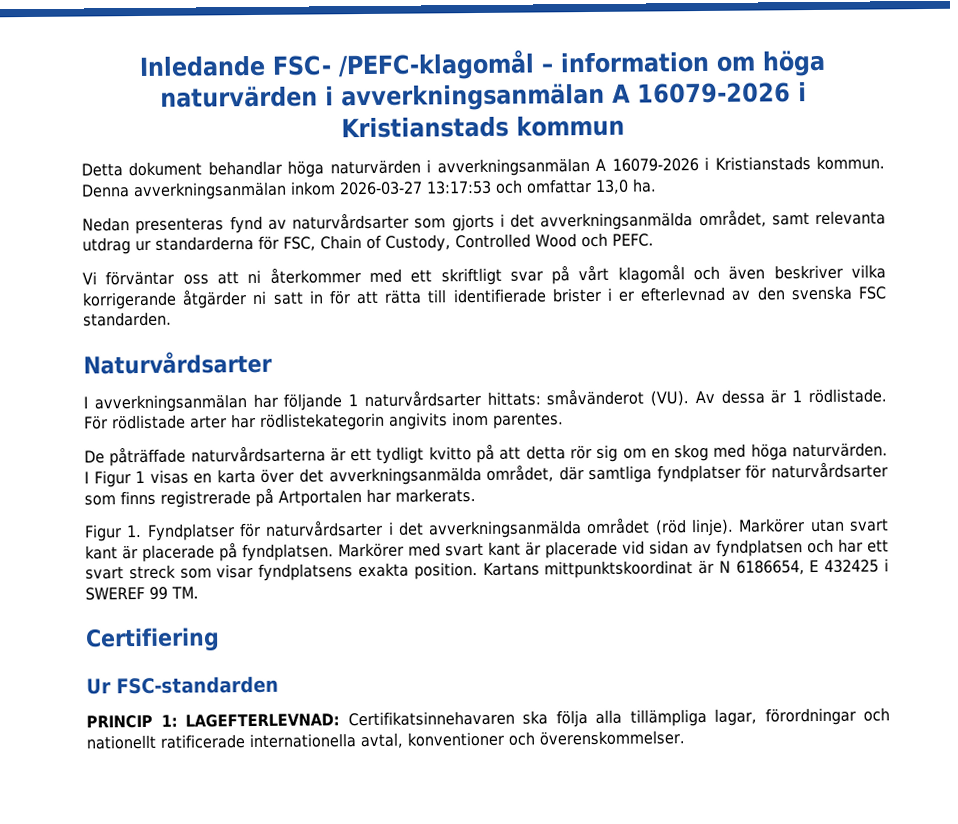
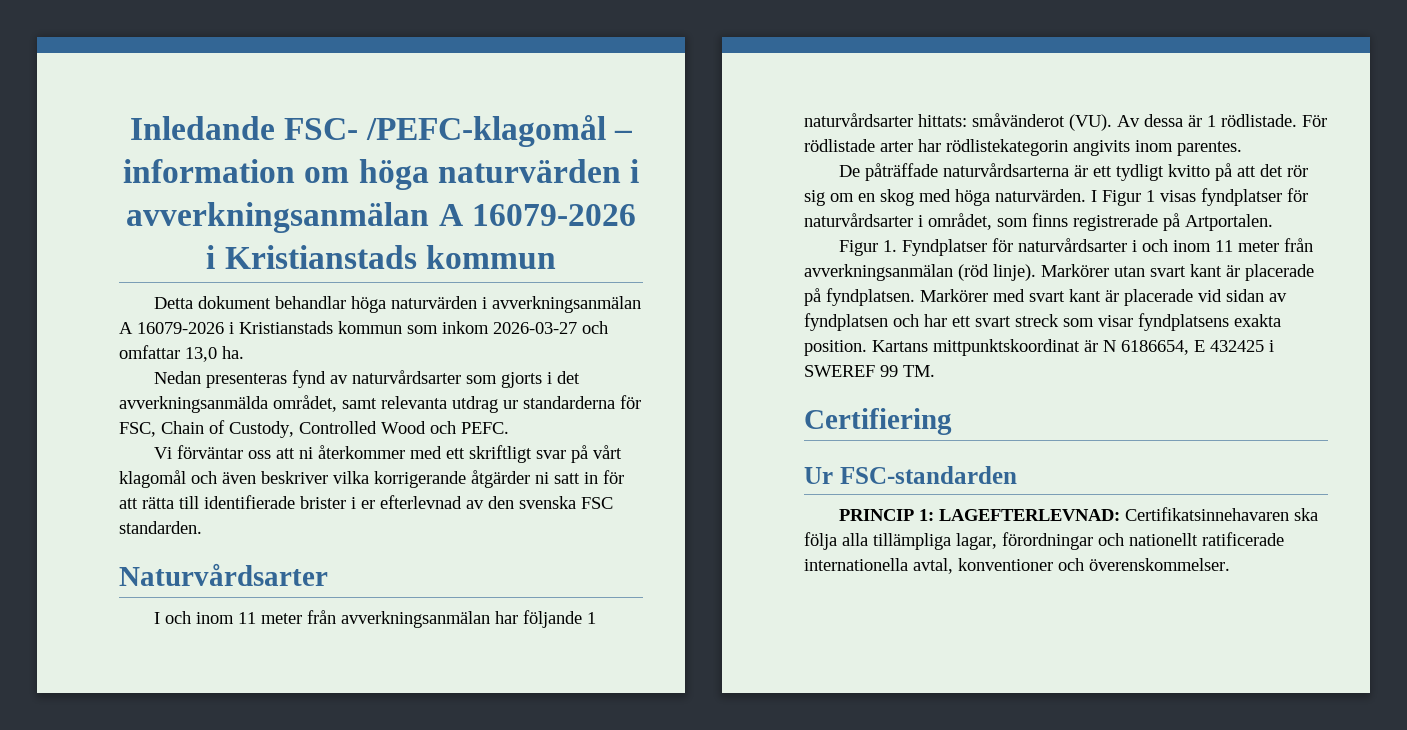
[816,155,886,170] [81,181,287,201] kommun. Denna avverkningsanmälan -> [338,321,438,334] kommun som
[426,180,492,195] 13:17:53 -> (577, 328) none
(88, 402) none -> [164,610,336,624] och inom 11 meter från
[525,445,566,460] detta -> [1259,164,1283,177] det
[193,464,653,486] en karta över det avverkningsanmälda området, där samtliga -> (1196, 196) none
(888, 470) none -> [918,213,992,230] i området,
[278,488,476,507] Artportalen har markerats. -> [1185,214,1273,231] Artportalen.
[397,517,651,539] det avverkningsanmälda området -> [1141,238,1313,252] [804,264,953,281] och inom 11 meter från avverkningsanmälan

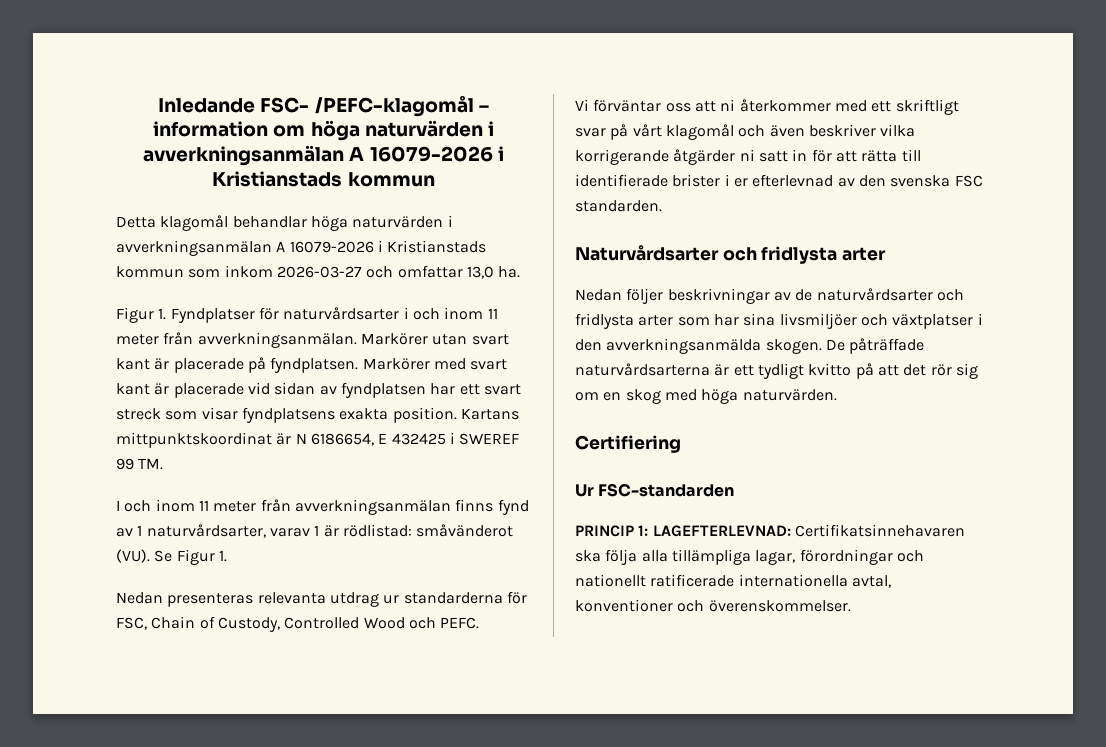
[197,296,271,309] dokument -> [160,215,229,231] klagomål
[153,370,580,388] [119,395,377,413] Nedan presenteras fynd av naturvårdsarter som gjorts i det avverkningsanmälda området, samt -> [116,307,498,323] [116,332,509,348] [116,357,508,373] [116,382,521,398] [116,407,519,423] [116,432,520,448] [116,458,164,470] [116,499,529,515] [116,524,514,538] [116,549,227,565] [116,592,254,607] Figur 1. Fyndplatser för naturvårdsarter i och inom 11 meter från avverkningsanmälan. Markörer utan svart kant är placerade på fyndplatsen. Markörer med svart kant är placerade vid sidan av fyndplatsen har ett svart streck som visar fyndplatsens exakta position. Kartans mittpunktskoordinat är N 6186654, E 432425 i SWEREF 99 TM. // I och inom 11 meter från avverkningsanmälan finns fynd av 1 naturvårdsarter, varav 1 är rödlistad: småvänderot (VU). Se Figur 1. // Nedan presenteras
[153,610,596,628] [804,113,1327,131] [804,139,1242,156] // I och inom 11 meter från avverkningsanmälan har följande 1 naturvårdsarter hittats: småvänderot (VU). Av dessa är 1 rödlistade. För rödlistade arter har rödlistekategorin angivits inom parentes. // -> [722,246,887,264] [575,288,964,304] [575,313,983,329] [575,338,822,354] och fridlysta arter // Nedan följer beskrivningar av de naturvårdsarter och fridlysta arter som har sina livsmiljöer och växtplatser i den avverkningsanmälda skogen.
[1091,188,1308,206] [804,213,1273,231] [838,238,1313,256] [804,264,1314,281] [804,288,1287,306] [804,313,1281,331] [804,339,1274,356] [804,365,935,377] I Figur 1 visas fyndplatser för naturvårdsarter i området, som finns registrerade på Artportalen. // Figur 1. Fyndplatser för naturvårdsarter i och inom 11 meter från avverkningsanmälan (röd linje). Markörer utan svart kant är placerade på fyndplatsen. Markörer med svart kant är placerade vid sidan av fyndplatsen och har ett svart streck som visar fyndplatsens exakta position. Kartans mittpunktskoordinat är N 6186654, E 432425 i SWEREF 99 TM. -> (837, 395) none

